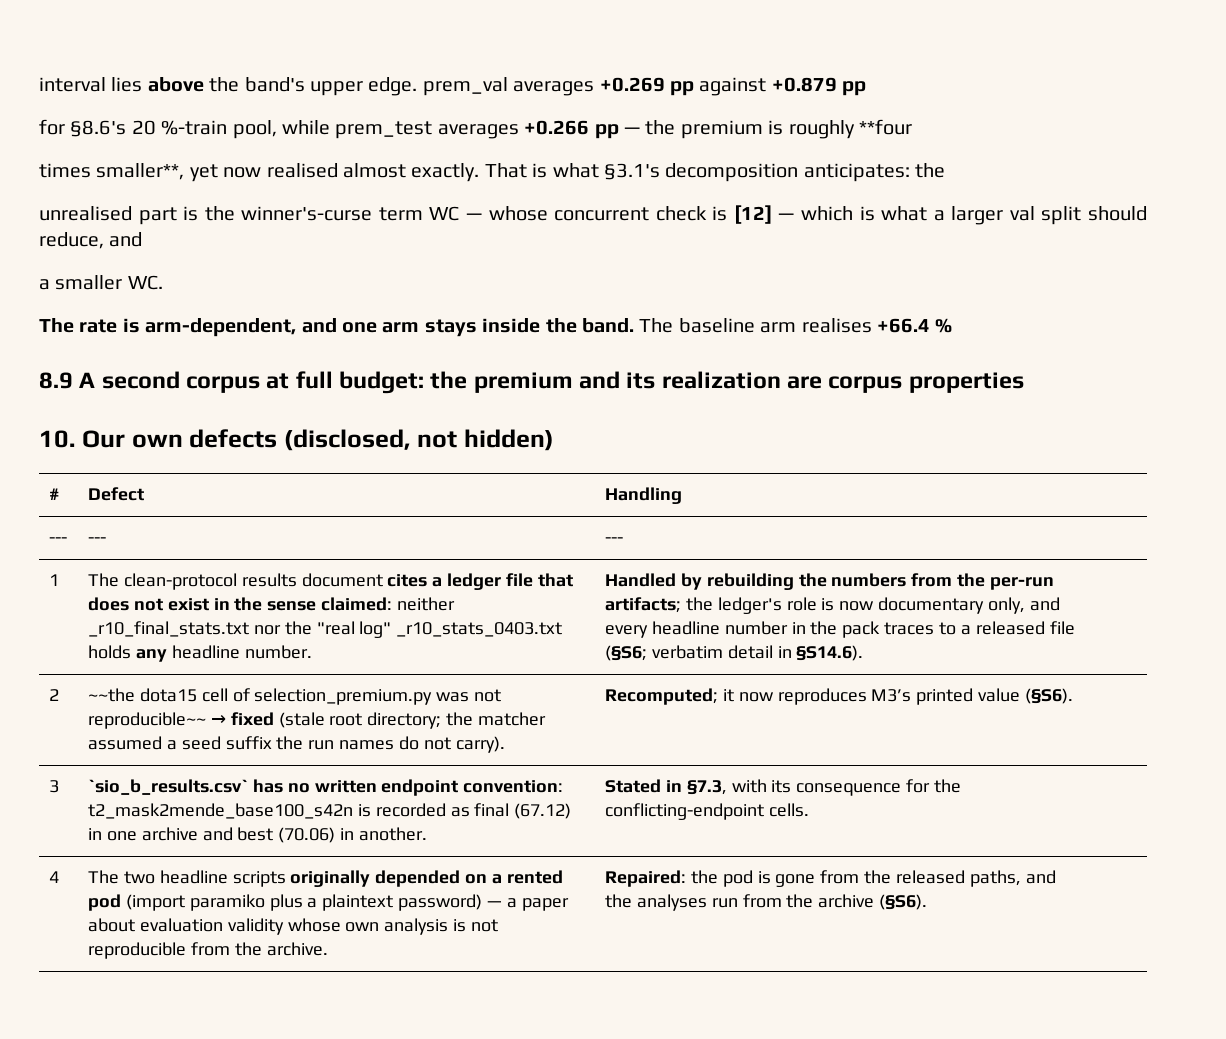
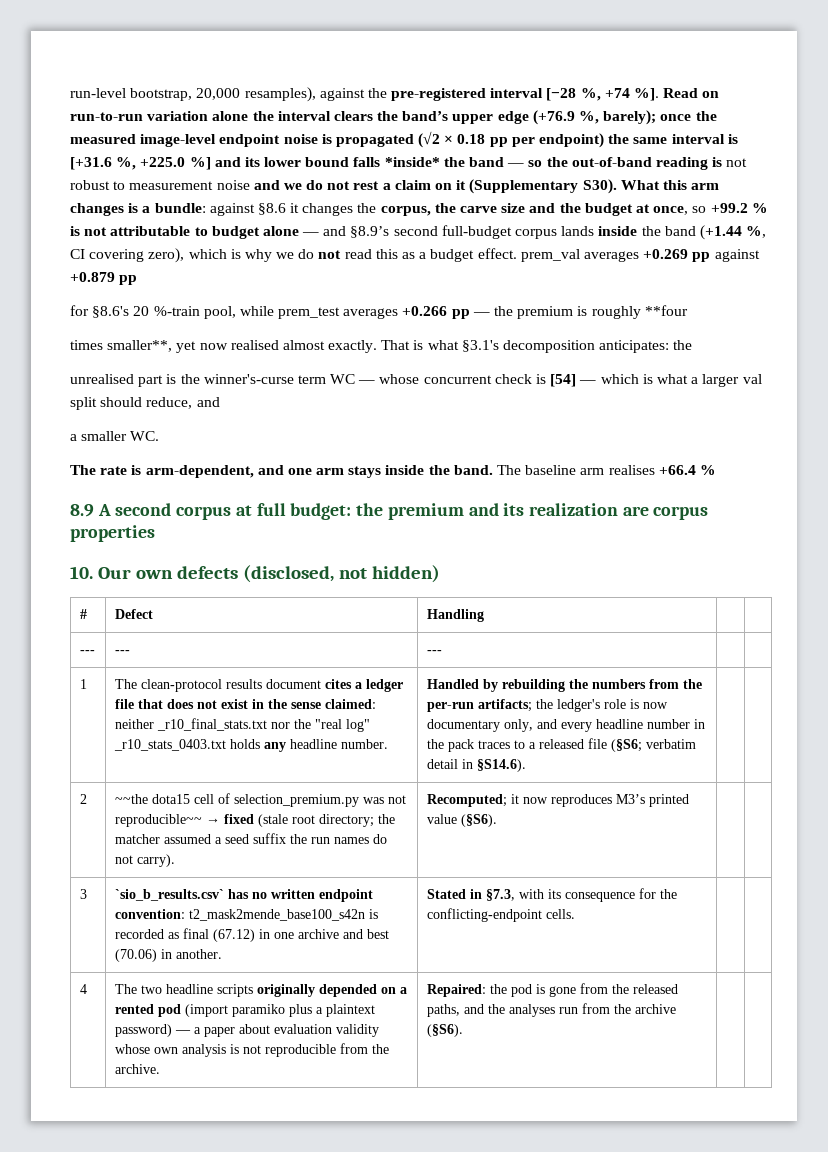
[39,77,418,96] interval lies above the band's upper edge. -> [70,87,720,102] [70,110,717,125] [70,131,738,148] [70,157,748,170] [70,179,720,194] [70,203,768,216] [70,225,767,240] [70,248,517,263] run-level bootstrap, 20,000 resamples), against the pre-registered interval [−28 %, +74 %]. Read on run-to-run variation alone the interval clears the band’s upper edge (+76.9 %, barely); once the measured image-level endpoint noise is propagated (√2 × 0.18 pp per endpoint) the same interval is [+31.6 %, +225.0 %] and its lower bound falls *inside* the band — so the out-of-band reading is not robust to measurement noise and we do not rest a claim on it (Supplementary S30). What this arm changes is a bundle: against §8.6 it changes the corpus, the carve size and the budget at once, so +99.2 % is not attributable to budget alone — and §8.9’s second full-budget corpus lands inside the band (+1.44 %, CI covering zero), which is why we do not read this as a budget effect.
[733,205,772,224] [12] -> [550,374,577,387] [54]

